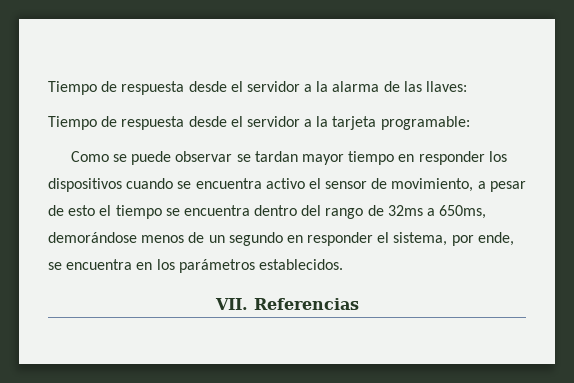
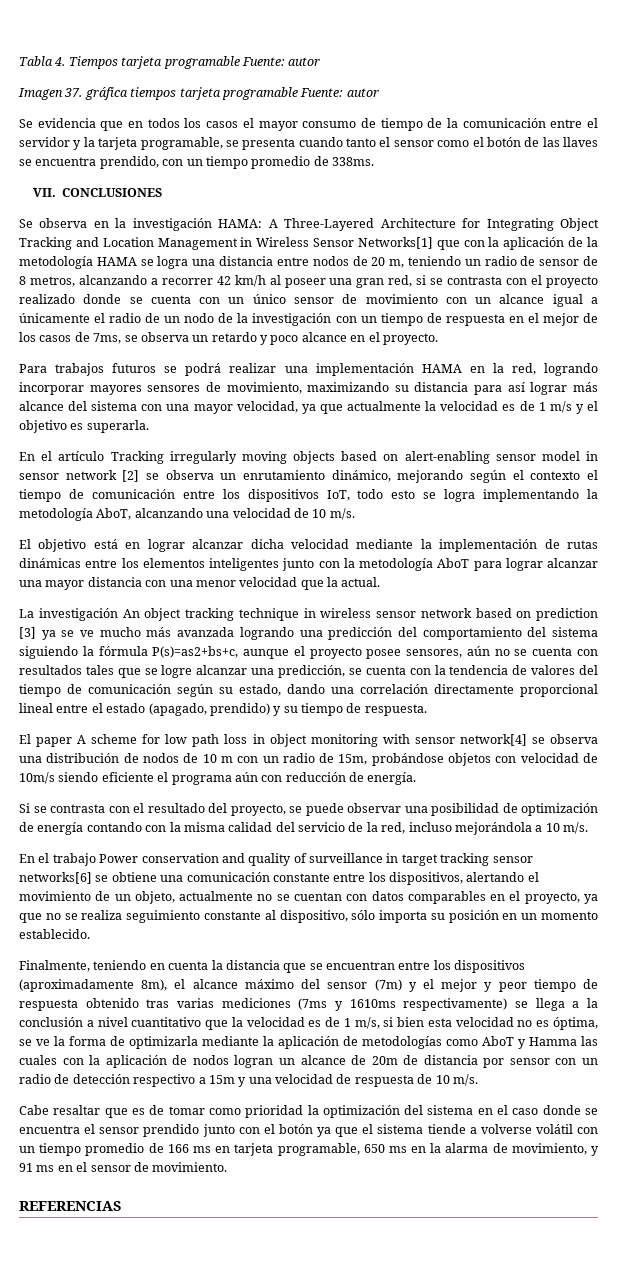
[48,81,468,95] [48,116,470,130] [70,151,507,165] [48,178,526,192] [48,205,487,219] [48,232,514,246] [48,259,343,273] [214,298,359,310] Tiempo de respuesta desde el servidor a la alarma de las llaves: // Tiempo de respuesta desde el servidor a la tarjeta programable: // Como se puede observar se tardan mayor tiempo en responder los dispositivos cuando se encuentra activo el sensor de movimiento, a pesar de esto el tiempo se encuentra dentro del rango de 32ms a 650ms, demorándose menos de un segundo en responder el sistema, por ende, se encuentra en los parámetros establecidos. // VII. Referencias -> [19,56,321,69] [18,87,379,100] [19,118,598,131] [19,137,598,150] [19,156,374,169] [32,188,163,197] [19,218,599,231] [19,237,598,250] [19,256,598,269] [19,275,598,288] [19,294,598,307] [19,313,598,326] [19,332,438,345] [19,363,598,376] [19,382,598,395] [19,401,599,414] [19,420,149,433] [19,451,598,464] [19,470,599,483] [19,489,598,502] [19,508,355,521] [19,539,598,552] [19,558,598,571] [19,577,381,590] [19,608,598,621] [19,627,598,640] [19,646,598,659] [19,665,598,678] [19,684,598,697] [19,703,427,716] [19,734,598,747] [19,753,598,766] [19,772,417,785] [19,803,598,816] [19,822,588,835] [19,853,533,866] [19,872,539,885] [19,891,598,904] [19,910,598,923] [19,929,90,939] [19,960,526,973] [19,979,598,992] [19,998,598,1011] [19,1017,598,1030] [19,1036,598,1049] [19,1055,598,1068] [19,1074,478,1087] [19,1105,598,1118] [19,1124,598,1137] [19,1143,599,1156] [19,1162,228,1172] [19,1201,122,1211] Tabla 4. Tiempos tarjeta programable Fuente: autor // Imagen 37. gráfica tiempos tarjeta programable Fuente: autor // Se evidencia que en todos los casos el mayor consumo de tiempo de la comunicación entre el servidor y la tarjeta programable, se presenta cuando tanto el sensor como el botón de las llaves se encuentra prendido, con un tiempo promedio de 338ms. // VII. CONCLUSIONES // Se observa en la investigación HAMA: A Three-Layered Architecture for Integrating Object Tracking and Location Management in Wireless Sensor Networks[1] que con la aplicación de la metodología HAMA se logra una distancia entre nodos de 20 m, teniendo un radio de sensor de 8 metros, alcanzando a recorrer 42 km/h al poseer una gran red, si se contrasta con el proyecto realizado donde se cuenta con un único sensor de movimiento con un alcance igual a únicamente el radio de un nodo de la investigación con un tiempo de respuesta en el mejor de los casos de 7ms, se observa un retardo y poco alcance en el proyecto. // Para trabajos futuros se podrá realizar una implementación HAMA en la red, logrando incorporar mayores sensores de movimiento, maximizando su distancia para así lograr más alcance del sistema con una mayor velocidad, ya que actualmente la velocidad es de 1 m/s y el objetivo es superarla. // En el artículo Tracking irregularly moving objects based on alert-enabling sensor model in sensor network [2] se observa un enrutamiento dinámico, mejorando según el contexto el tiempo de comunicación entre los dispositivos IoT, todo esto se logra implementando la metodología AboT, alcanzando una velocidad de 10 m/s. // El objetivo está en lograr alcanzar dicha velocidad mediante la implementación de rutas dinámicas entre los elementos inteligentes junto con la metodología AboT para lograr alcanzar una mayor distancia con una menor velocidad que la actual. // La investigación An object tracking technique in wireless sensor network based on prediction [3] ya se ve mucho más avanzada logrando una predicción del comportamiento del sistema siguiendo la fórmula P(s)=as2+bs+c, aunque el proyecto posee sensores, aún no se cuenta con resultados tales que se logre alcanzar una predicción, se cuenta con la tendencia de valores del tiempo de comunicación según su estado, dando una correlación directamente proporcional lineal entre el estado (apagado, prendido) y su tiempo de respuesta. // El paper A scheme for low path loss in object monitoring with sensor network[4] se observa una distribución de nodos de 10 m con un radio de 15m, probándose objetos con velocidad de 10m/s siendo eficiente el programa aún con reducción de energía. // Si se contrasta con el resultado del proyecto, se puede observar una posibilidad de optimización de energía contando con la misma calidad del servicio de la red, incluso mejorándola a 10 m/s. // En el trabajo Power conservation and quality of surveillance in target tracking sensor networks[6] se obtiene una comunicación constante entre los dispositivos, alertando el movimiento de un objeto, actualmente no se cuentan con datos comparables en el proyecto, ya que no se realiza seguimiento constante al dispositivo, sólo importa su posición en un momento establecido. // Finalmente, teniendo en cuenta la distancia que se encuentran entre los dispositivos (aproximadamente 8m), el alcance máximo del sensor (7m) y el mejor y peor tiempo de respuesta obtenido tras varias mediciones (7ms y 1610ms respectivamente) se llega a la conclusión a nivel cuantitativo que la velocidad es de 1 m/s, si bien esta velocidad no es óptima, se ve la forma de optimizarla mediante la aplicación de metodologías como AboT y Hamma las cuales con la aplicación de nodos logran un alcance de 20m de distancia por sensor con un radio de detección respectivo a 15m y una velocidad de respuesta de 10 m/s. // Cabe resaltar que es de tomar como prioridad la optimización del sistema en el caso donde se encuentra el sensor prendido junto con el botón ya que el sistema tiende a volverse volátil con un tiempo promedio de 166 ms en tarjeta programable, 650 ms en la alarma de movimiento, y 91 ms en el sensor de movimiento. // REFERENCIAS

